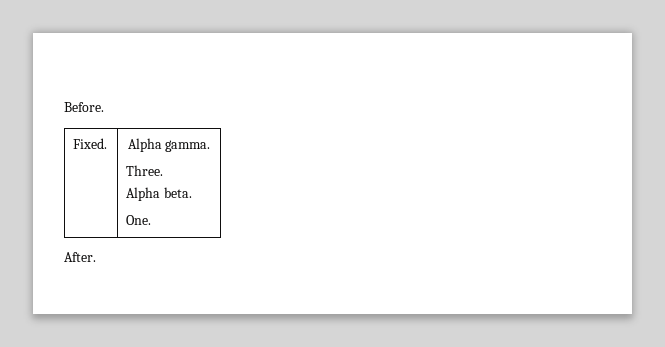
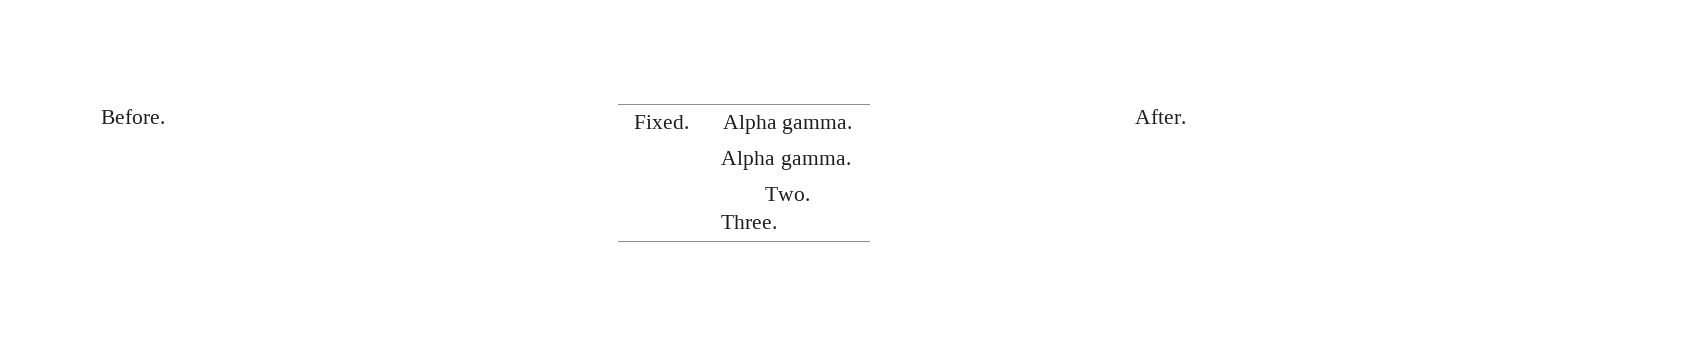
[126,165,164,176] [126,187,193,201] [126,215,152,225] Three. // Alpha beta. // One. -> [720,151,851,170] [765,187,810,201] [720,215,777,229] Alpha gamma. // Two. // Three.

